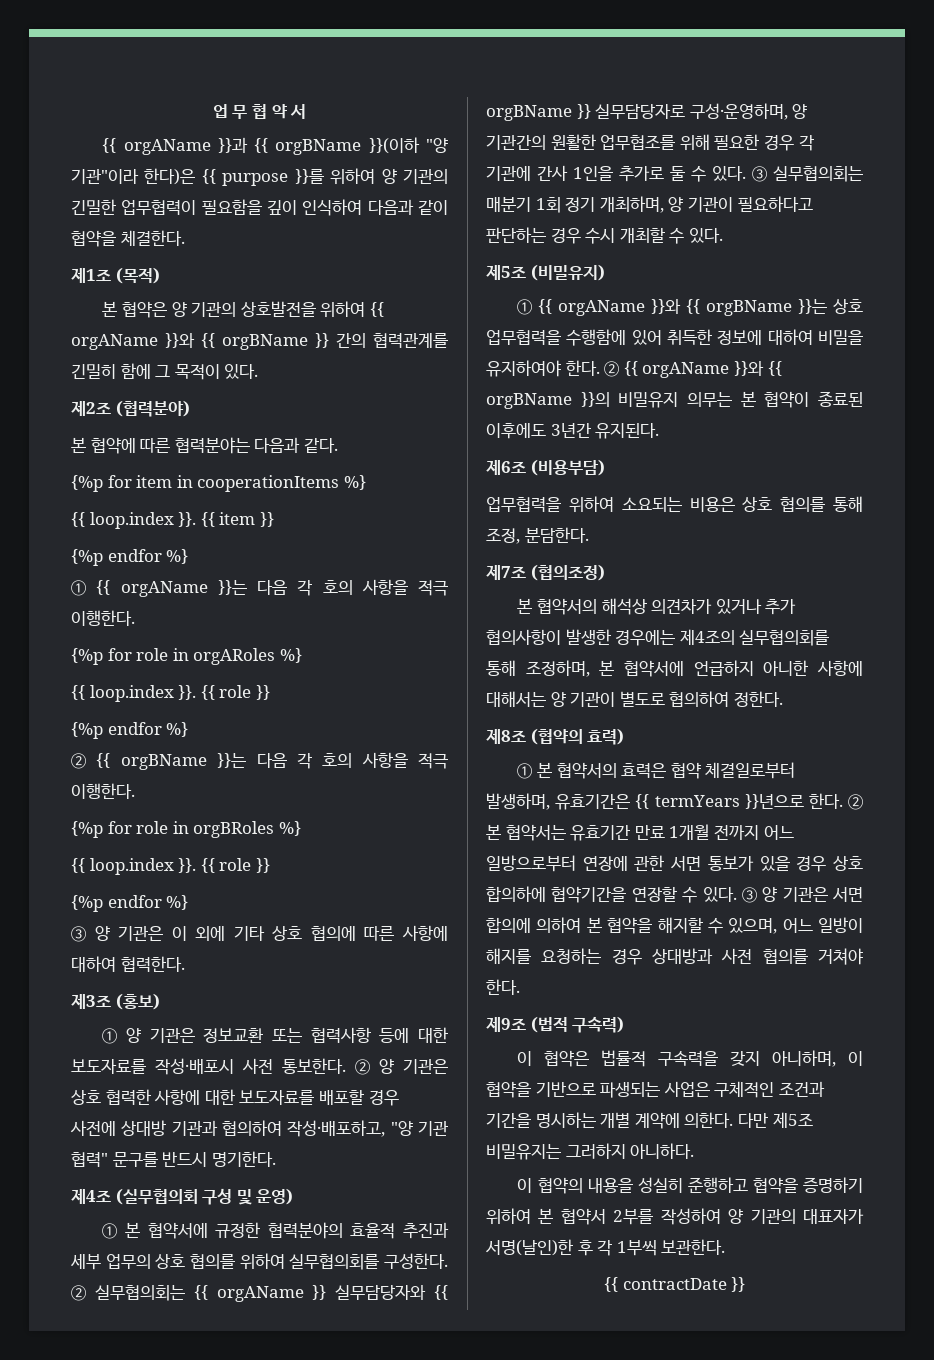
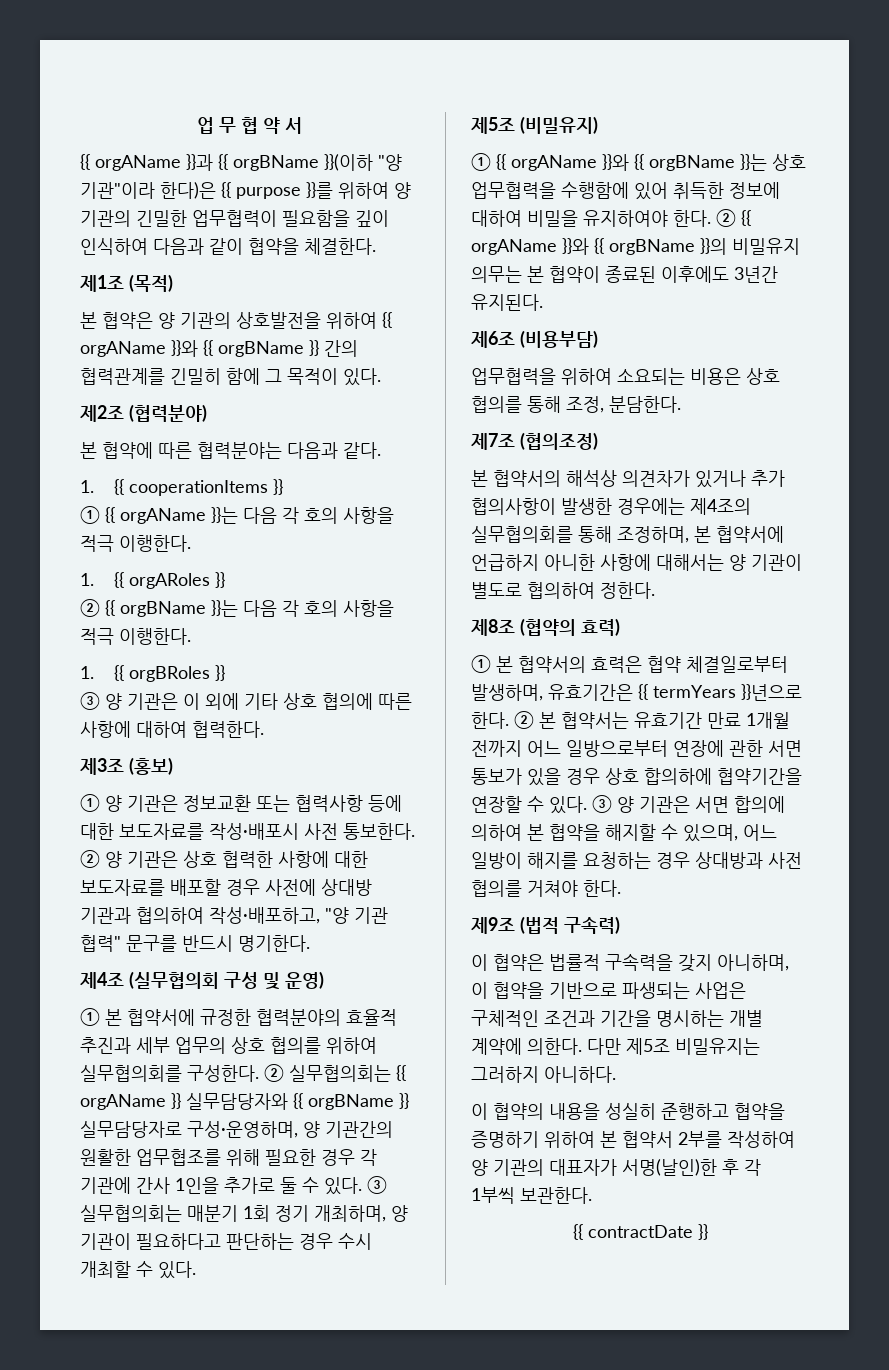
[71,475,366,492] [71,512,274,529] [71,549,189,566] {%p for item in cooperationItems %} // {{ loop.index }}. {{ item }} // {%p endfor %} -> [80,479,283,496] 1. {{ cooperationItems }}
[71,648,302,665] [71,685,270,702] [71,722,189,739] {%p for role in orgARoles %} // {{ loop.index }}. {{ role }} // {%p endfor %} -> [80,572,225,589] 1. {{ orgARoles }}
[71,821,301,838] [71,858,270,875] [71,895,189,912] {%p for role in orgBRoles %} // {{ loop.index }}. {{ role }} // {%p endfor %} -> [80,665,225,682] 1. {{ orgBRoles }}

